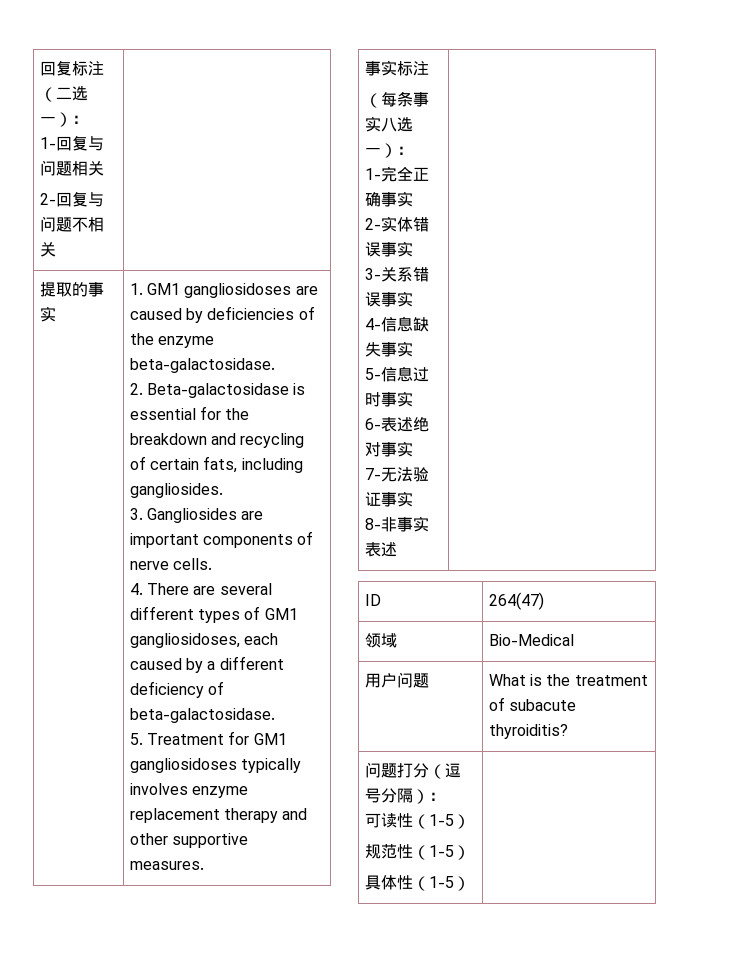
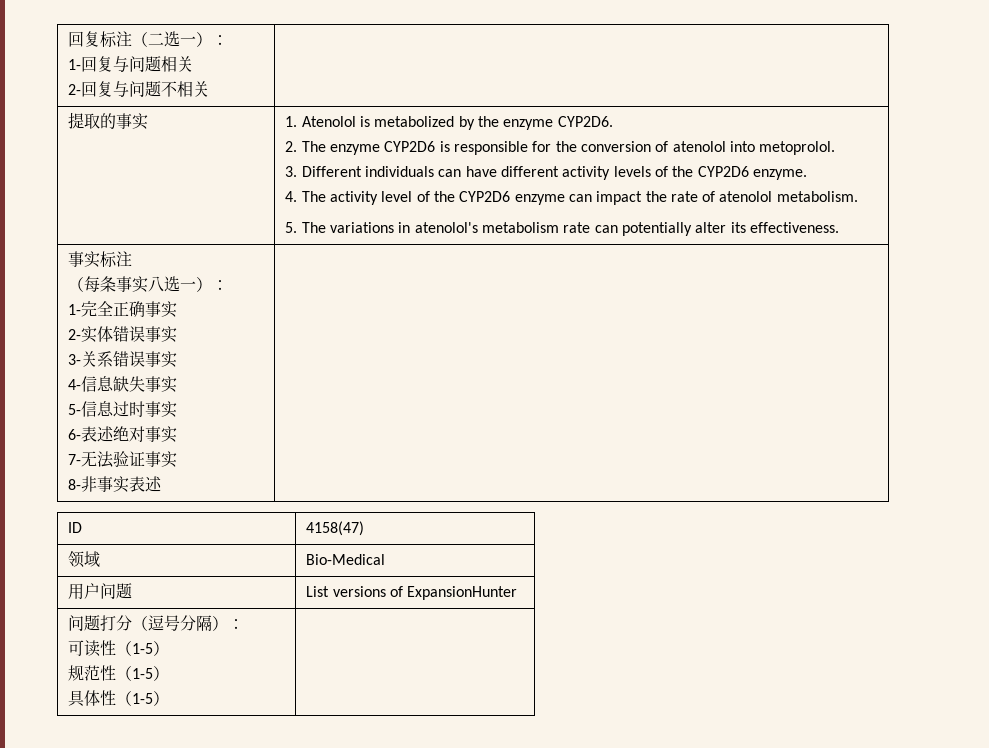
[146,283,318,298] [129,306,315,323] [129,333,214,348] [129,358,275,373] [129,383,306,398] [129,406,250,420] [129,433,305,448] [129,456,303,473] [129,483,223,498] [129,508,264,523] [129,531,314,548] [129,558,212,570] [129,583,272,595] [129,606,298,623] [129,633,278,648] [129,656,284,673] [129,681,224,698] [129,708,275,723] [129,731,287,745] [129,758,301,773] [129,783,248,798] [129,808,308,823] [129,833,248,848] [129,861,204,870] GM1 gangliosidoses are caused by deficiencies of the enzyme beta-galactosidase. // 2. Beta-galactosidase is essential for the breakdown and recycling of certain fats, including gangliosides. // 3. Gangliosides are important components of nerve cells. // 4. There are several different types of GM1 gangliosidoses, each caused by a different deficiency of beta-galactosidase. // 5. Treatment for GM1 gangliosidoses typically involves enzyme replacement therapy and other supportive measures. -> [301,116,613,130] [285,141,836,155] [285,166,807,180] [285,191,858,205] [285,222,839,236] Atenolol is metabolized by the enzyme CYP2D6. // 2. The enzyme CYP2D6 is responsible for the conversion of atenolol into metoprolol. // 3. Different individuals can have different activity levels of the CYP2D6 enzyme. // 4. The activity level of the CYP2D6 enzyme can impact the rate of atenolol metabolism. // 5. The variations in atenolol's metabolism rate can potentially alter its effectiveness.
[488,592,544,610] 264(47) -> [306,521,365,536] 4158(47)
[488,674,648,686] [488,697,576,711] [488,724,568,739] What is the treatment of subacute thyroiditis? -> [306,586,518,600] List versions of ExpansionHunter

